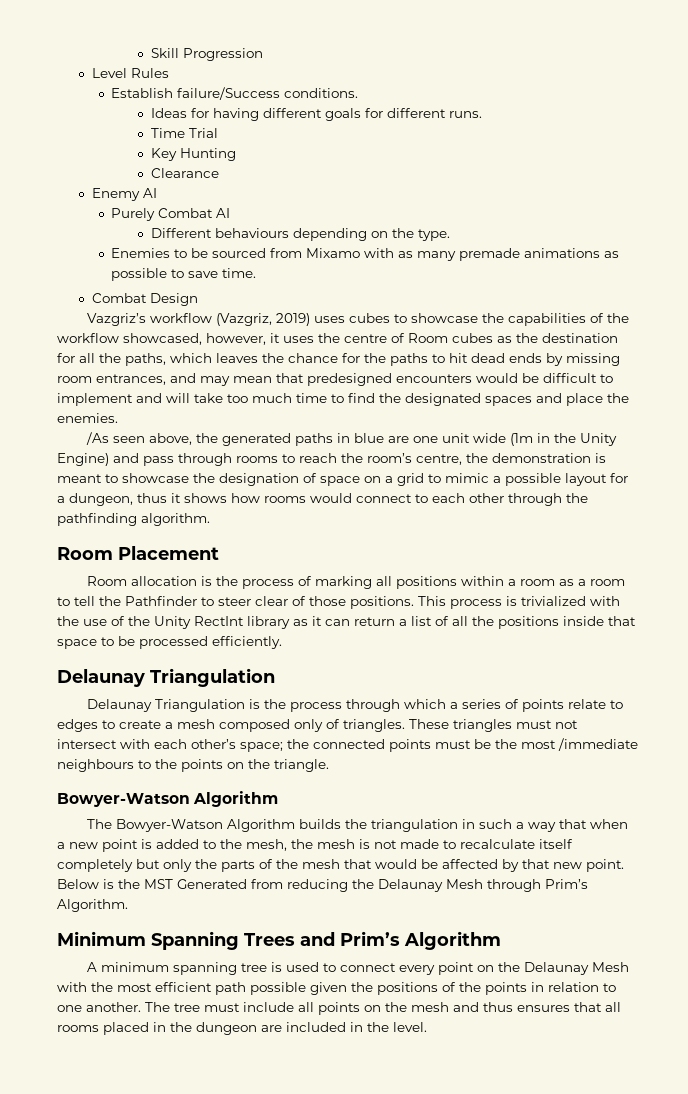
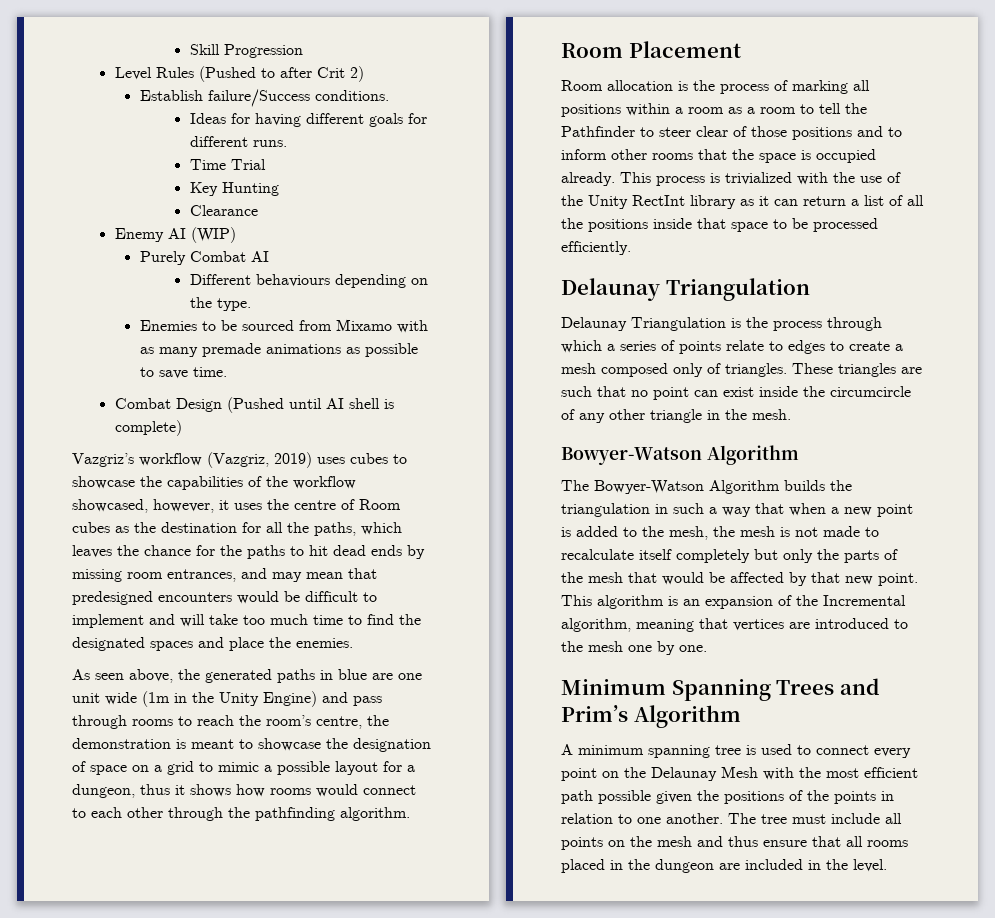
(169, 73) none -> [198,66,364,82] (Pushed to after Crit 2)
(157, 193) none -> [190,227,236,243] (WIP)
(198, 299) none -> [226,397,394,413] [114,420,182,436] (Pushed until AI shell is complete)
[85,432,109,445] /As -> [72,669,90,680] As
[350,596,414,609] positions. -> [792,126,902,140] [561,149,876,163] [561,172,615,186] positions and to inform other rooms that the space is occupied already.
[516,720,578,729] [57,738,638,752] [57,759,329,772] must not intersect with each other’s space; the connected points must be the most /immediate neighbours to the points on the triangle. -> [901,367,922,374] [561,386,911,400] [561,409,791,423] are such that no point can exist inside the circumcircle of any other triangle in the mesh.
[57,879,588,892] [57,899,128,912] Below is the MST Generated from reducing the Delaunay Mesh through Prim’s Algorithm. -> [561,595,906,609] [561,618,908,632] [561,641,707,655] This algorithm is an expansion of the Incremental algorithm, meaning that vertices are introduced to the mesh one by one.
[517,1005,570,1012] ensures -> [763,840,807,847] ensure

